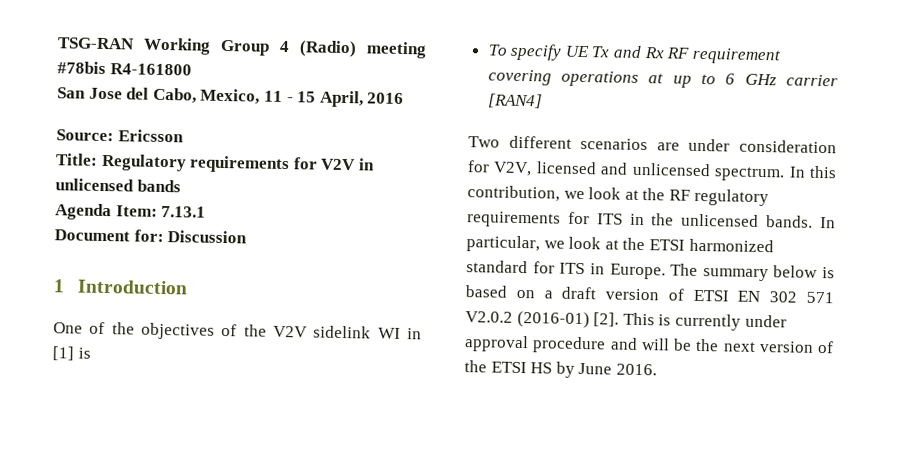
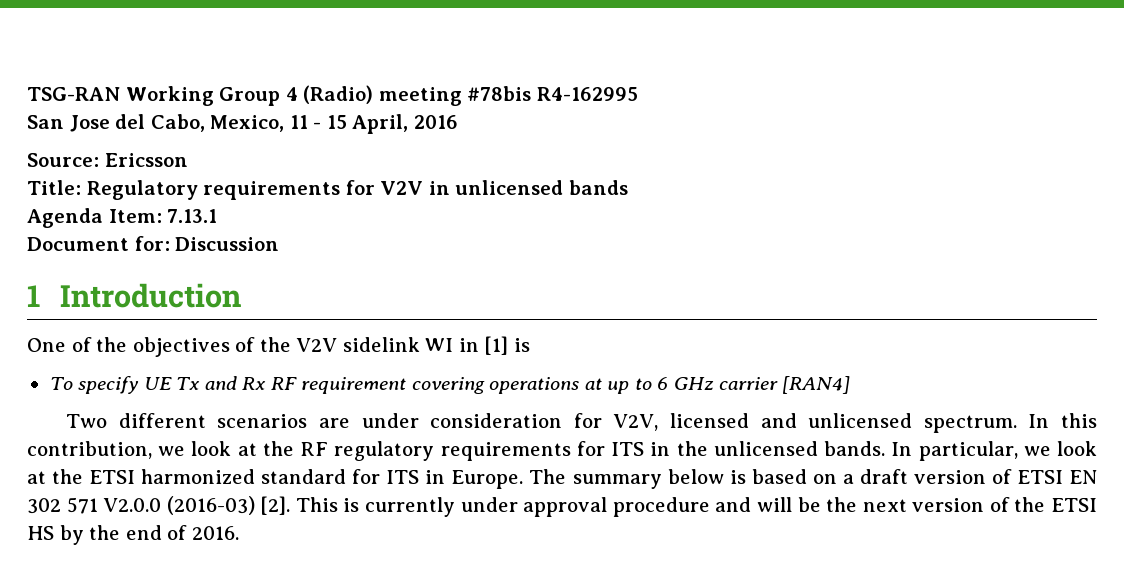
[109,63,192,76] R4-161800 -> [536,87,638,101] R4-162995
[465,310,590,329] V2.0.2 (2016-01) -> [103,496,255,515] V2.0.0 (2016-03)
[578,362,613,375] June -> [89,525,188,540] the end of

